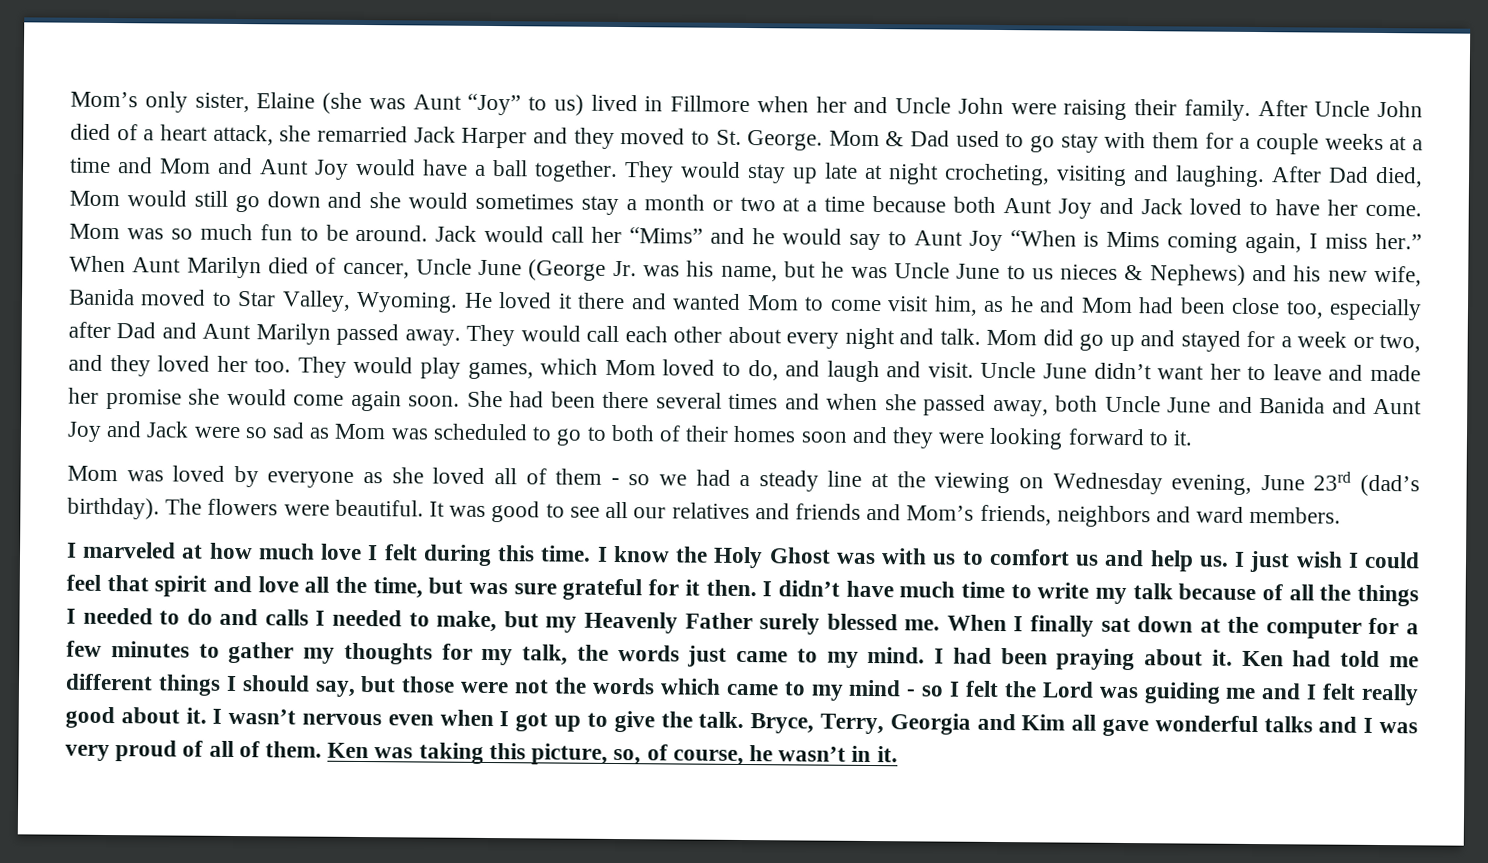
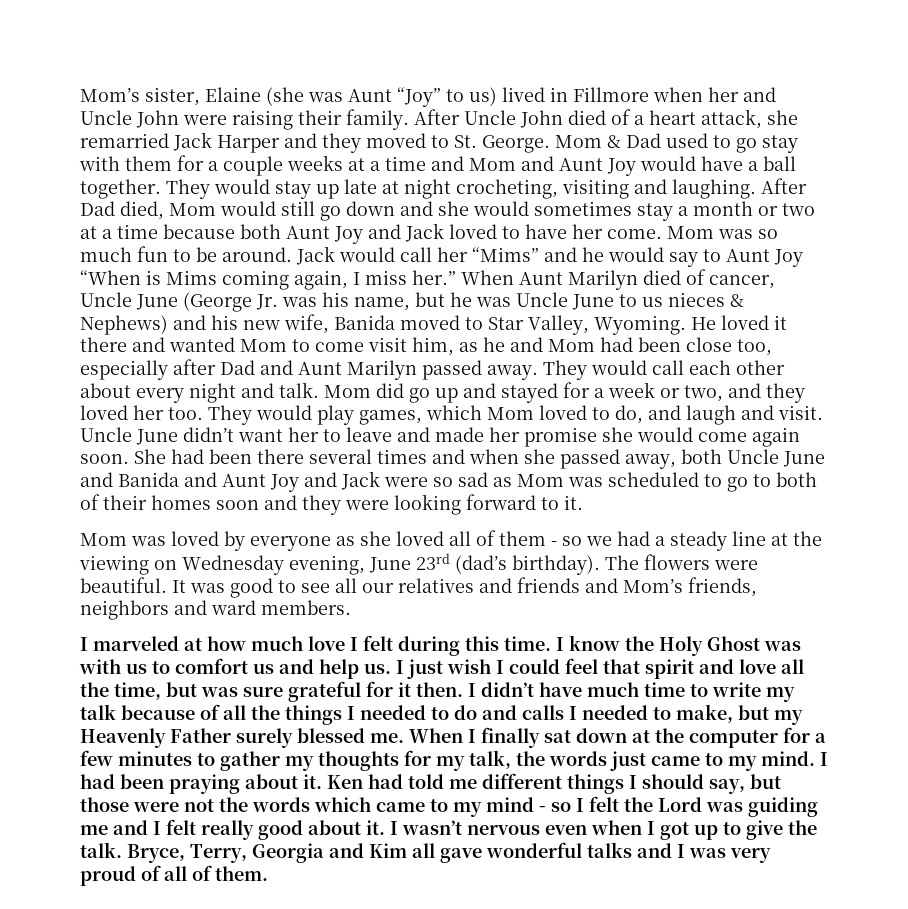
[70,91,188,113] Mom’s only -> [80,88,140,102] Mom’s
[327,742,898,767] Ken was taking this picture, so, of course, he wasn’t in it. -> (268, 873) none

